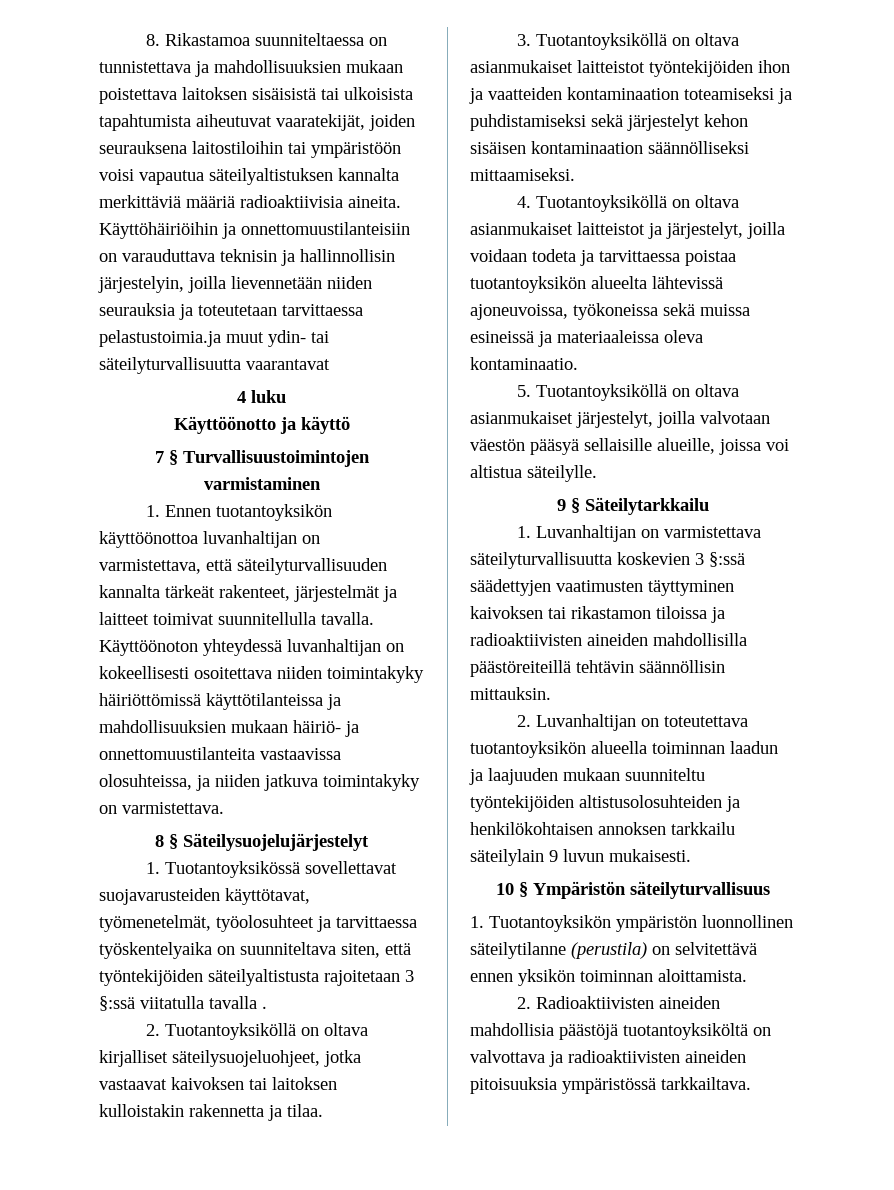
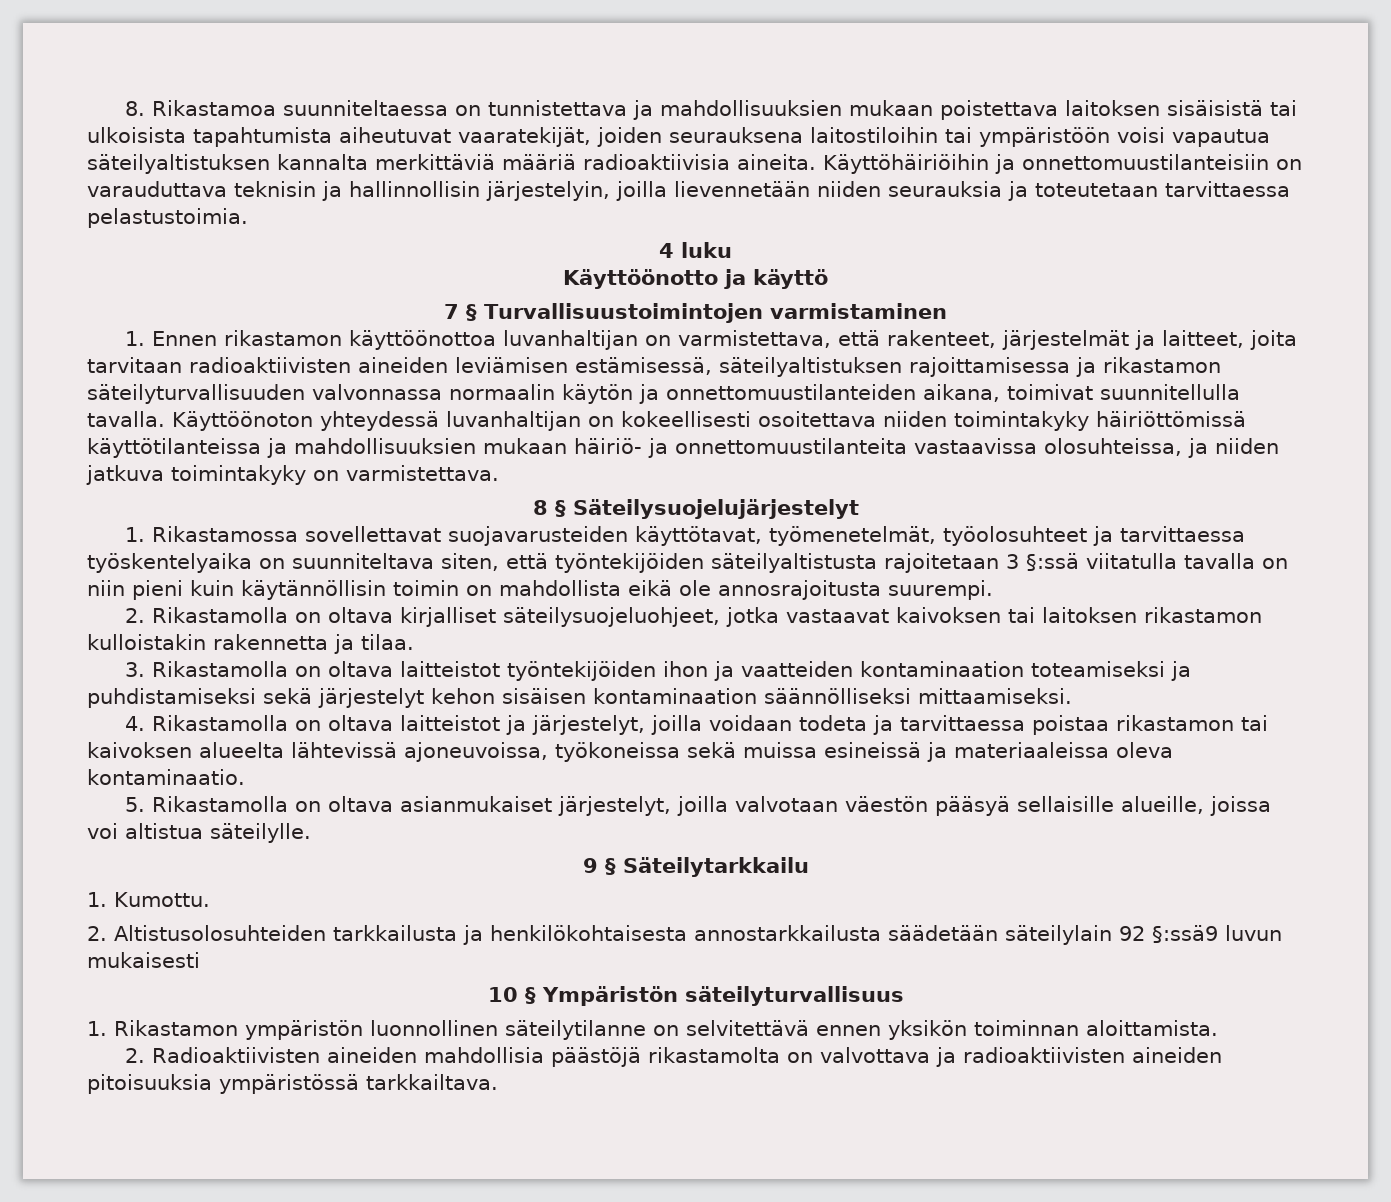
[99,330,329,347] [99,357,330,374] pelastustoimia.ja muut ydin- tai säteilyturvallisuutta vaarantavat -> [87,208,248,228] pelastustoimia.
[216,504,333,521] tuotantoyksikön -> [223,330,342,346] rikastamon
[237,558,387,575] [99,585,397,602] [99,612,149,625] säteilyturvallisuuden kannalta tärkeät rakenteet, järjestelmät ja laitteet -> [886,330,1297,350] [87,357,1221,377] [87,384,1000,404] rakenteet, järjestelmät ja laitteet, joita tarvitaan radioaktiivisten aineiden leviämisen estämisessä, säteilyaltistuksen rajoittamisessa ja rikastamon säteilyturvallisuuden valvonnassa normaalin käytön ja onnettomuustilanteiden aikana,
[165,861,301,878] Tuotantoyksikössä -> [151,526,298,542] Rikastamossa
[262,1006,267,1009] [146,1023,297,1040] . // 2. Tuotantoyksiköllä -> [1261,558,1288,569] [87,580,993,600] [124,607,288,623] on niin pieni kuin käytännöllisin toimin on mahdollista eikä ole annosrajoitusta suurempi. // 2. Rikastamolla
(337, 1083) none -> [1143,607,1262,623] rikastamon
[536,33,740,50] [470,60,573,73] Tuotantoyksiköllä on oltava asianmukaiset -> [151,661,393,677] Rikastamolla on oltava
[536,195,740,212] [470,222,573,235] Tuotantoyksiköllä on oltava asianmukaiset -> [151,715,393,731] Rikastamolla on oltava
[470,276,586,293] tuotantoyksikön -> [1115,715,1268,731] [87,742,192,758] rikastamon tai kaivoksen
[536,384,668,401] Tuotantoyksiköllä -> [151,796,288,812] Rikastamolla
[536,525,762,542] [470,552,745,569] [470,579,734,596] [470,606,725,623] [470,633,747,646] [470,660,725,677] [470,687,551,700] [517,714,749,731] [470,741,778,758] [469,768,705,785] [470,795,740,812] [470,822,735,835] [470,849,691,866] Luvanhaltijan on varmistettava säteilyturvallisuutta koskevien 3 §:ssä säädettyjen vaatimusten täyttyminen kaivoksen tai rikastamon tiloissa ja radioaktiivisten aineiden mahdollisilla päästöreiteillä tehtävin säännöllisin mittauksin. // 2. Luvanhaltijan on toteutettava tuotantoyksikön alueella toiminnan laadun ja laajuuden mukaan suunniteltu työntekijöiden altistusolosuhteiden ja henkilökohtaisen annoksen tarkkailu säteilylain 9 luvun mukaisesti. -> [114,892,210,907] [87,925,1282,945] [87,952,200,968] Kumottu. // 2. Altistusolosuhteiden tarkkailusta ja henkilökohtaisesta annostarkkailusta säädetään säteilylain 92 §:ssä9 luvun mukaisesti
[489,915,611,932] Tuotantoyksikön -> [114,1020,238,1036] Rikastamon
[571,942,647,959] (perustila) -> (646, 1030) none
[623,1023,748,1040] tuotantoyksiköltä -> [647,1047,780,1063] rikastamolta

